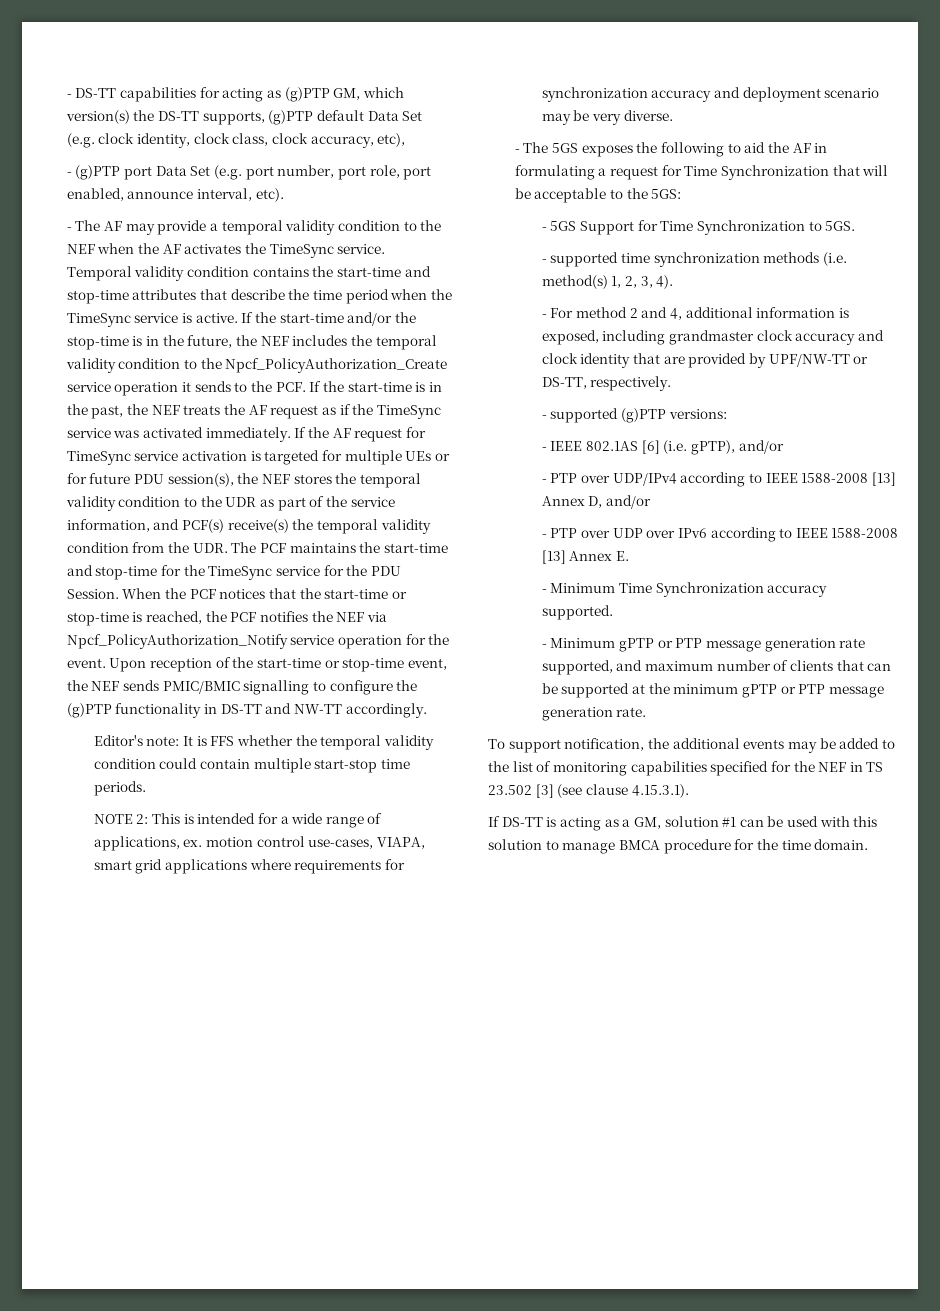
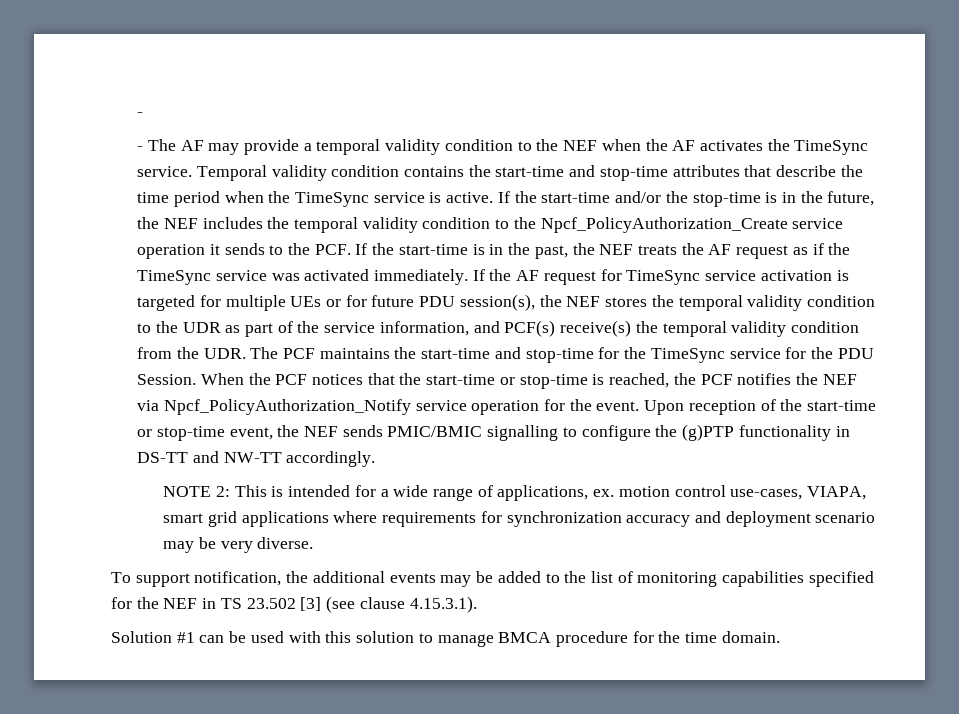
[66,87,404,102] [65,110,423,125] [66,133,406,148] [66,165,432,180] [66,188,284,202] - DS-TT capabilities for acting as (g)PTP GM, which version(s) the DS-TT supports, (g)PTP default Data Set (e.g. clock identity, clock class, clock accuracy, etc), // - (g)PTP port Data Set (e.g. port number, port role, port enabled, announce interval, etc). -> [137,112,144,117] -
[93,735,434,750] [93,758,410,773] [93,781,146,796] // Editor's note: It is FFS whether the temporal validity condition could contain multiple start-stop time periods. -> (376, 459) none
[514,142,828,157] [514,165,889,180] [514,188,682,203] [541,220,856,235] [541,252,847,267] [541,275,674,289] [541,307,849,320] [541,330,884,345] [541,353,869,368] [541,376,672,391] [541,408,727,423] [541,440,784,455] [541,472,896,487] [541,495,651,509] [541,527,899,542] [541,550,629,564] [541,582,828,597] [541,605,613,620] [541,638,866,652] [541,660,892,675] [541,683,884,698] [541,707,647,721] // - The 5GS exposes the following to aid the AF in formulating a request for Time Synchronization that will be acceptable to the 5GS: // - 5GS Support for Time Synchronization to 5GS. // - supported time synchronization methods (i.e. method(s) 1, 2, 3, 4). // - For method 2 and 4, additional information is exposed, including grandmaster clock accuracy and clock identity that are provided by UPF/NW-TT or DS-TT, respectively. // - supported (g)PTP versions: // - IEEE 802.1AS [6] (i.e. gPTP), and/or // - PTP over UDP/IPv4 according to IEEE 1588-2008 [13] Annex D, and/or // - PTP over UDP over IPv6 according to IEEE 1588-2008 [13] Annex E. // - Minimum Time Synchronization accuracy supported. // - Minimum gPTP or PTP message generation rate supported, and maximum number of clients that can be supported at the minimum gPTP or PTP message generation rate. -> (314, 543) none
[488,816,719,831] If DS-TT is acting as a GM, solution -> [111,631,172,643] Solution

